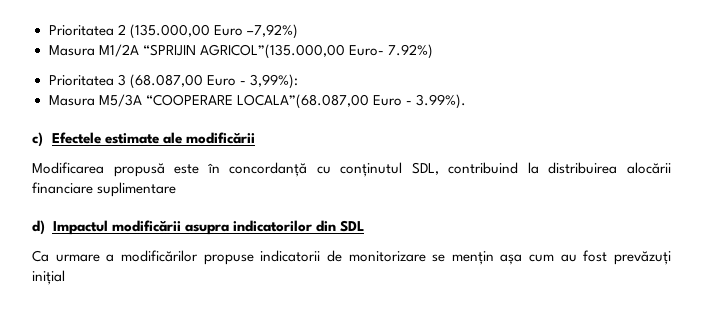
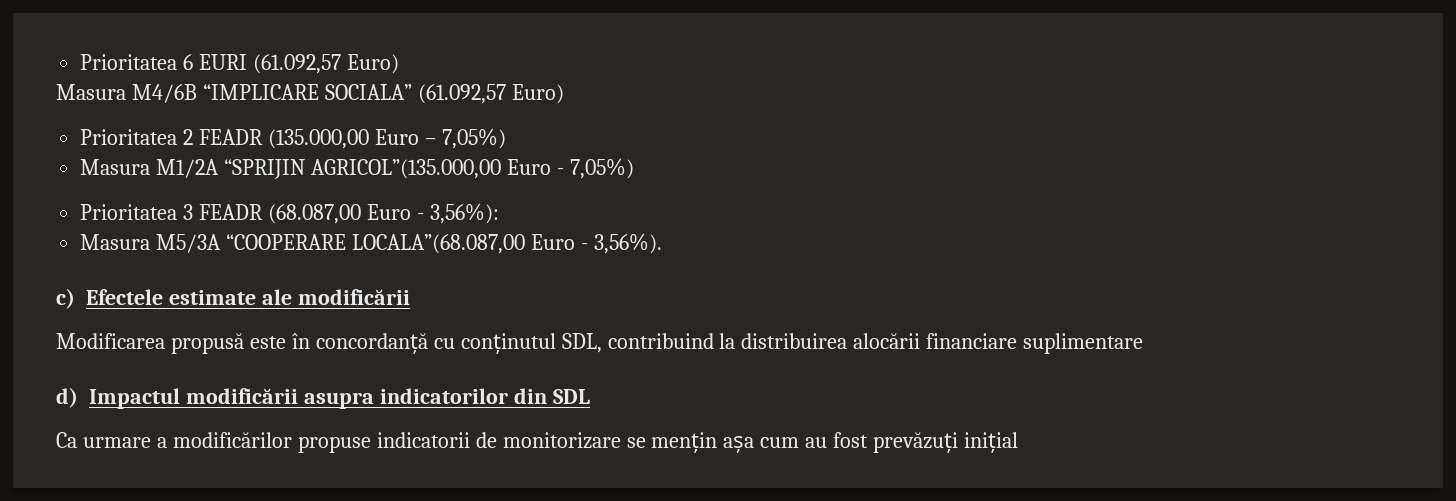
[48,24,298,39] Prioritatea 2 (135.000,00 Euro –7,92%) -> [80,54,399,74] [56,84,564,104] [80,128,506,149] Prioritatea 6 EURI (61.092,57 Euro) // Masura M4/6B “IMPLICARE SOCIALA” (61.092,57 Euro) // Prioritatea 2 FEADR (135.000,00 Euro – 7,05%)
[348,44,433,59] Euro- 7.92%) -> [506,158,634,179] Euro - 7,05%)
(126, 80) none -> [199,204,264,220] FEADR
[249,74,298,89] 3,99%): -> [429,203,499,224] 3,56%):
[415,94,466,109] 3.99%). -> [593,233,662,254] 3,56%).

